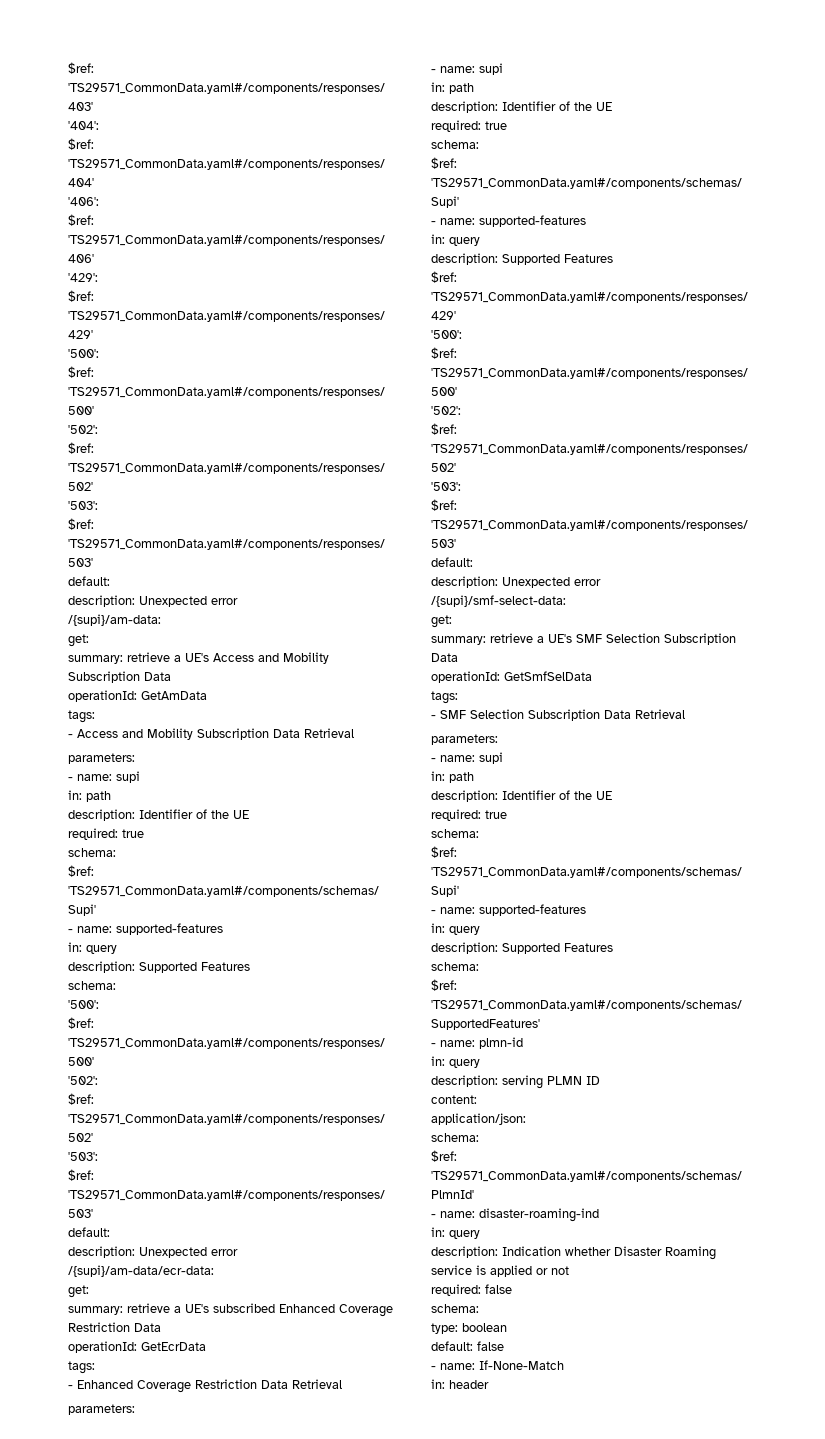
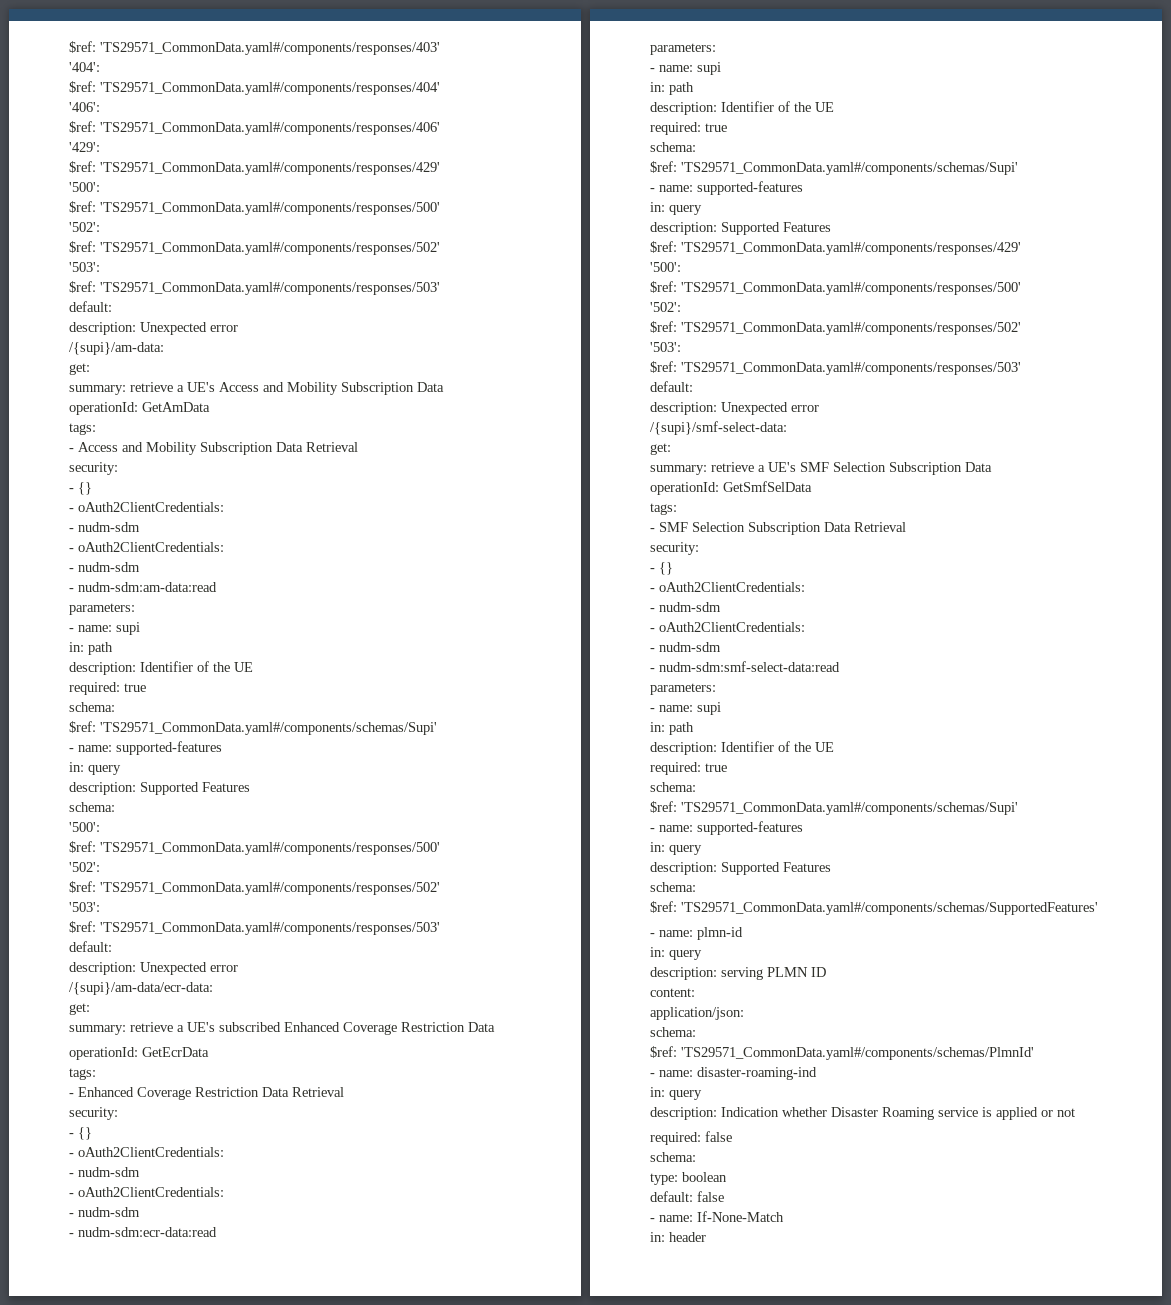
(354, 733) none -> [69,462,118,475] [69,482,92,495] [69,502,224,512] [69,522,140,532] [69,542,224,552] [69,562,140,572] [69,582,217,592] // security: // - {} // - oAuth2ClientCredentials: // - nudm-sdm // - oAuth2ClientCredentials: // - nudm-sdm // - nudm-sdm:am-data:read
(342, 1384) none -> [69,1107,118,1120] [69,1127,92,1140] [69,1147,224,1157] [69,1167,140,1177] [69,1187,224,1197] [69,1207,140,1217] [69,1227,217,1237] // security: // - {} // - oAuth2ClientCredentials: // - nudm-sdm // - oAuth2ClientCredentials: // - nudm-sdm // - nudm-sdm:ecr-data:read
(685, 714) none -> [650,542,699,555] [650,562,673,575] [650,582,805,592] [650,602,721,612] [650,622,805,632] [650,642,721,652] [650,661,840,672] // security: // - {} // - oAuth2ClientCredentials: // - nudm-sdm // - oAuth2ClientCredentials: // - nudm-sdm // - nudm-sdm:smf-select-data:read

